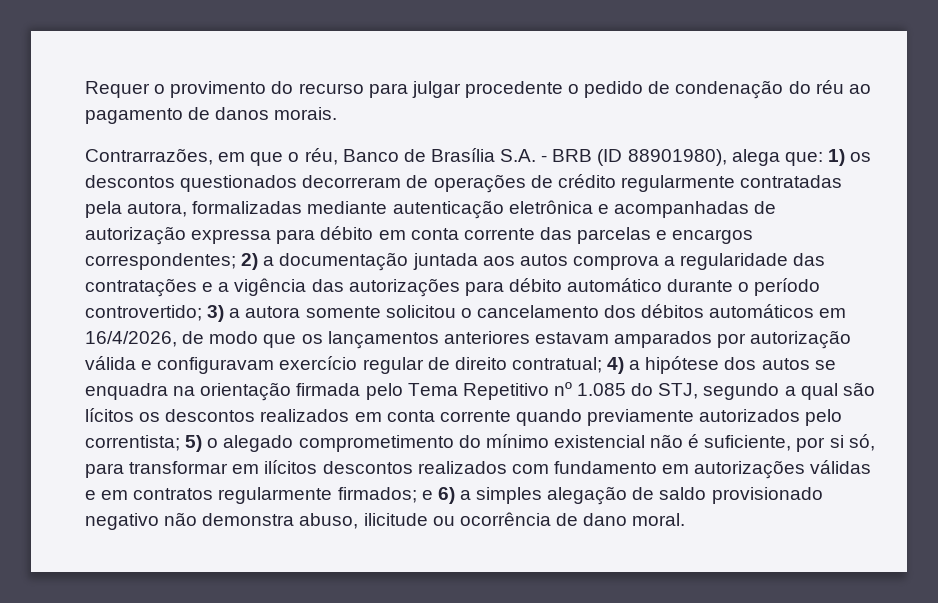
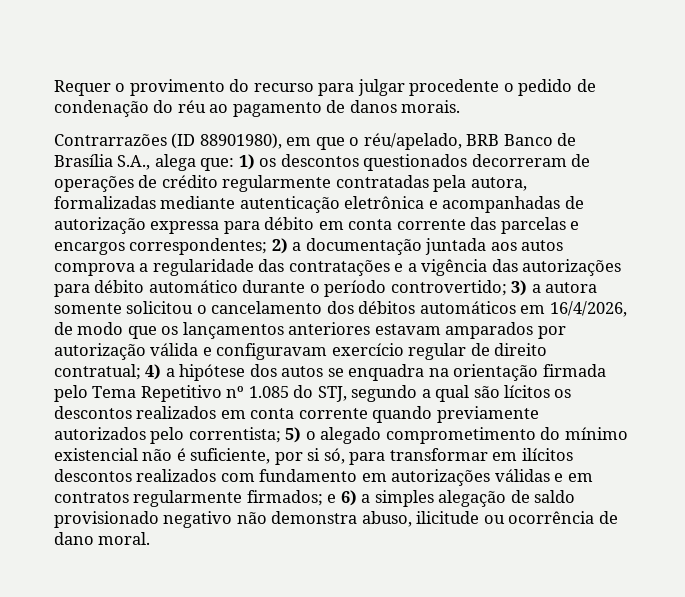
[85,148,213,165] Contrarrazões, -> [54,133,282,149] Contrarrazões (ID 88901980),
[304,148,338,165] réu, -> [363,133,500,150] réu/apelado, BRB
[500,149,727,166] S.A. - BRB (ID 88901980), -> [117,155,151,170] S.A.,

